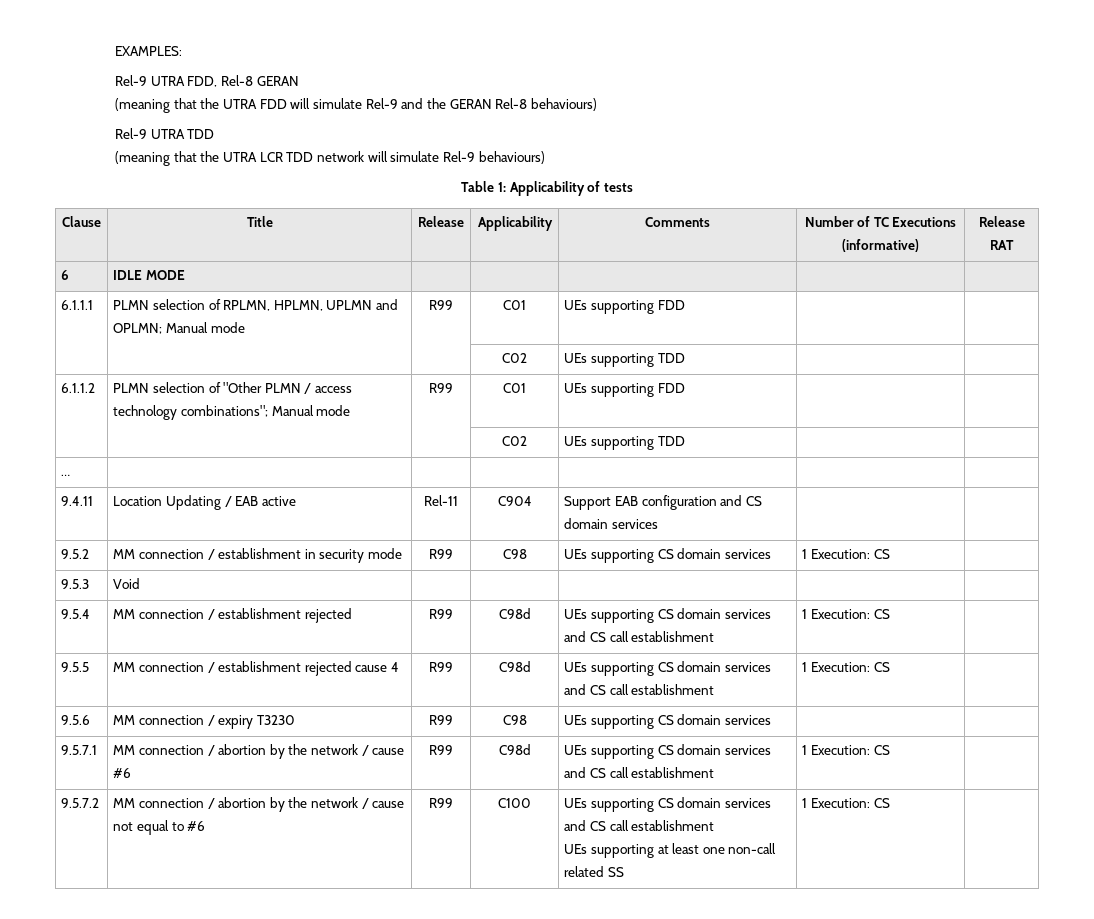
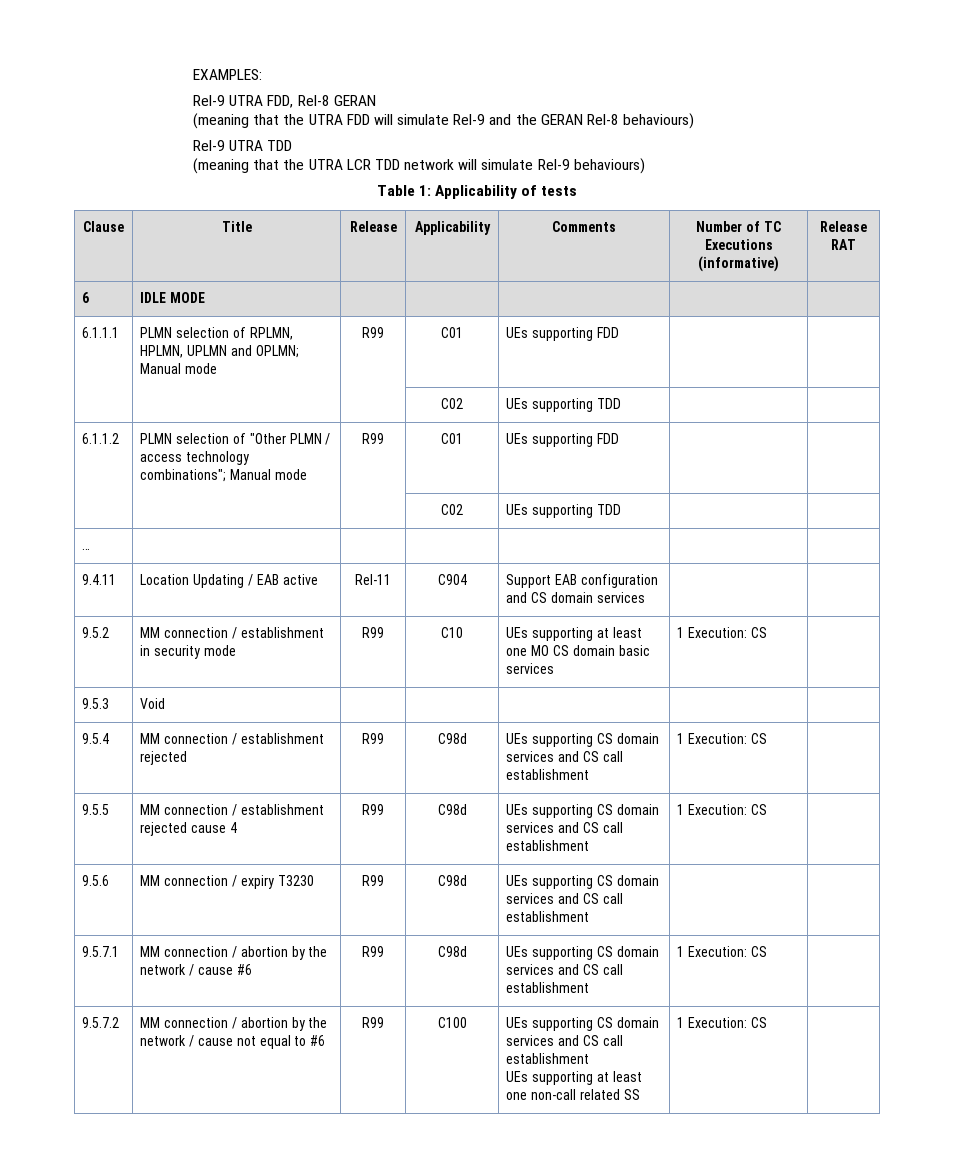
[502,549,527,559] [564,548,722,563] C98 | UEs supporting CS domain -> [441,627,463,638] [506,627,642,641] [506,645,650,656] C10 | UEs supporting at least one MO CS domain basic
[502,715,527,725] [564,714,771,729] C98 | UEs supporting CS domain services -> [437,875,467,886] [506,875,659,889] [506,893,623,904] [506,911,590,922] C98d | UEs supporting CS domain services and CS call establishment

